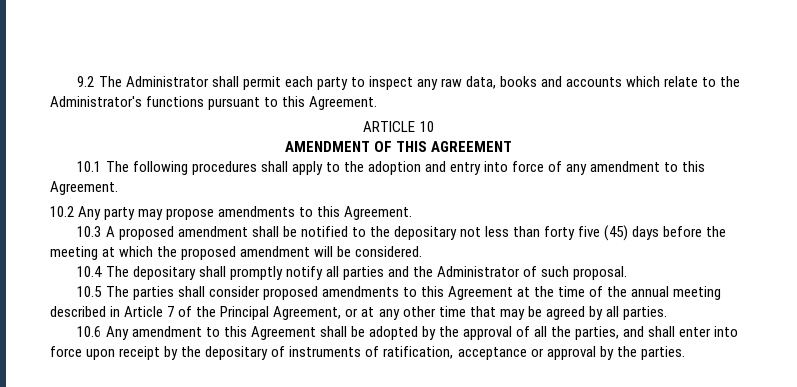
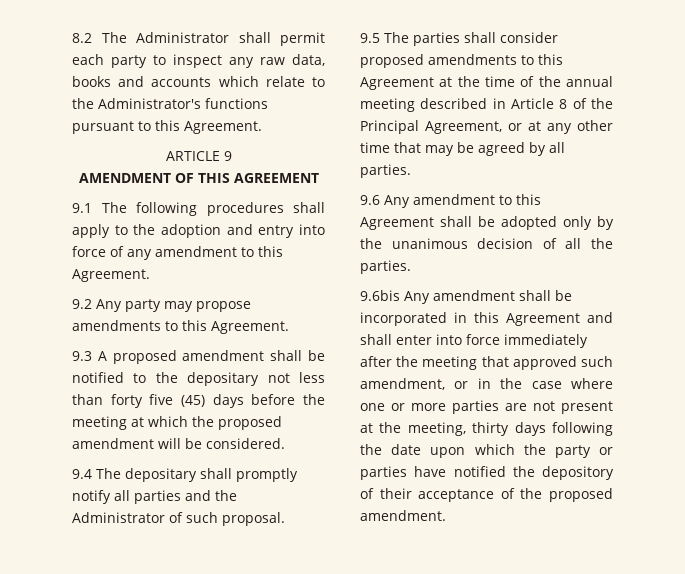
[77,76,95,87] 9.2 -> [72,33,92,43] 8.2
[419,121,434,132] 10 -> [223,151,232,161] 9
[77,161,102,172] 10.1 -> [72,203,92,213] 9.1
[50,206,74,217] 10.2 -> [72,299,92,309] 9.2
[77,226,102,237] 10.3 -> [72,351,92,361] 9.3
[77,266,103,277] 10.4 -> [72,469,92,479] 9.4
[77,286,103,297] 10.5 -> [360,33,380,43] 9.5
[167,306,175,317] 7 -> [559,99,568,109] 8
[77,326,102,337] 10.6 -> [360,195,380,205] 9.6
[421,326,513,340] by the approval -> [563,216,614,230] [360,238,534,249] only by the unanimous decision
[575,326,620,340] parties, -> [360,260,411,274] [360,290,572,304] [360,312,580,326] parties. // 9.6bis Any amendment shall be incorporated in this Agreement
[86,346,685,360] upon receipt by the depositary of instruments of ratification, acceptance or approval by the parties. -> [504,334,588,348] [360,356,613,370] [360,378,613,390] [360,400,613,414] [360,422,613,436] [360,444,613,458] [360,466,614,480] [360,488,613,502] [360,510,446,521] immediately after the meeting that approved such amendment, or in the case where one or more parties are not present at the meeting, thirty days following the date upon which the party or parties have notified the depository of their acceptance of the proposed amendment.

